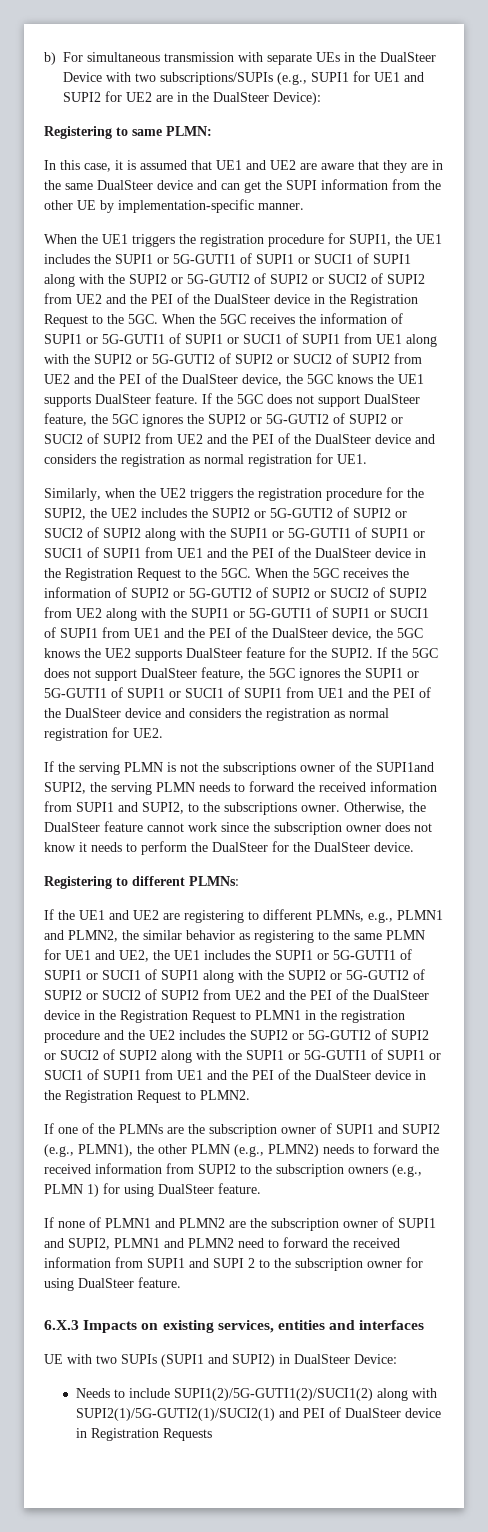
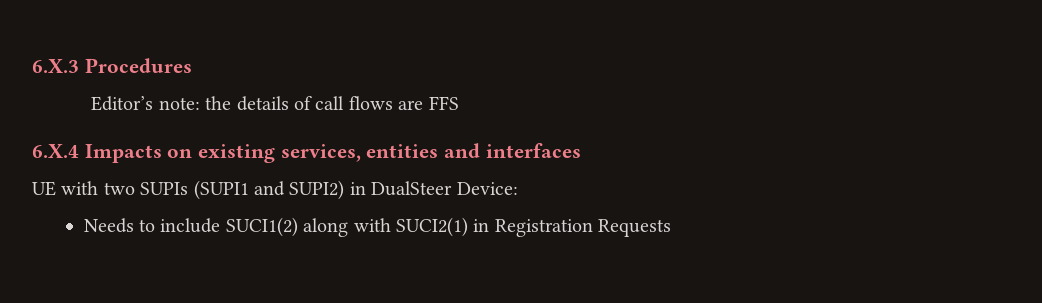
[44,52,436,65] [63,71,424,85] [63,91,321,105] [44,126,212,139] [44,160,443,173] [44,179,441,193] [44,199,304,213] [44,233,442,247] [44,253,411,264] [44,273,425,287] [44,293,418,307] [44,313,403,327] [44,333,437,347] [44,353,422,364] [44,373,424,386] [44,393,420,407] [44,413,403,427] [44,433,435,444] [44,453,367,467] [44,487,424,501] [44,507,407,520] [44,527,425,541] [44,547,426,558] [44,568,409,581] [44,587,427,598] [44,607,429,621] [44,627,423,640] [44,647,438,661] [44,667,419,681] [44,687,431,698] [44,708,389,721] [44,727,163,741] [44,761,434,775] [44,781,437,795] [44,801,426,815] [44,821,432,835] [44,841,414,855] [44,876,239,889] [44,909,443,923] [44,930,425,943] [44,949,412,962] [44,969,425,983] [44,989,429,1000] [44,1010,405,1023] [44,1029,429,1043] [44,1049,441,1063] [44,1069,426,1080] [44,1090,250,1103] [44,1123,440,1137] [44,1143,439,1157] [44,1163,422,1177] [44,1183,261,1197] [44,1217,436,1231] [44,1237,400,1250] [44,1257,423,1271] [44,1277,181,1291] [44,1320,79,1330] b) For simultaneous transmission with separate UEs in the DualSteer Device with two subscriptions/SUPIs (e.g., SUPI1 for UE1 and SUPI2 for UE2 are in the DualSteer Device): // Registering to same PLMN: // In this case, it is assumed that UE1 and UE2 are aware that they are in the same DualSteer device and can get the SUPI information from the other UE by implementation-specific manner. // When the UE1 triggers the registration procedure for SUPI1, the UE1 includes the SUPI1 or 5G-GUTI1 of SUPI1 or SUCI1 of SUPI1 along with the SUPI2 or 5G-GUTI2 of SUPI2 or SUCI2 of SUPI2 from UE2 and the PEI of the DualSteer device in the Registration Request to the 5GC. When the 5GC receives the information of SUPI1 or 5G-GUTI1 of SUPI1 or SUCI1 of SUPI1 from UE1 along with the SUPI2 or 5G-GUTI2 of SUPI2 or SUCI2 of SUPI2 from UE2 and the PEI of the DualSteer device, the 5GC knows the UE1 supports DualSteer feature. If the 5GC does not support DualSteer feature, the 5GC ignores the SUPI2 or 5G-GUTI2 of SUPI2 or SUCI2 of SUPI2 from UE2 and the PEI of the DualSteer device and considers the registration as normal registration for UE1. // Similarly, when the UE2 triggers the registration procedure for the SUPI2, the UE2 includes the SUPI2 or 5G-GUTI2 of SUPI2 or SUCI2 of SUPI2 along with the SUPI1 or 5G-GUTI1 of SUPI1 or SUCI1 of SUPI1 from UE1 and the PEI of the DualSteer device in the Registration Request to the 5GC. When the 5GC receives the information of SUPI2 or 5G-GUTI2 of SUPI2 or SUCI2 of SUPI2 from UE2 along with the SUPI1 or 5G-GUTI1 of SUPI1 or SUCI1 of SUPI1 from UE1 and the PEI of the DualSteer device, the 5GC knows the UE2 supports DualSteer feature for the SUPI2. If the 5GC does not support DualSteer feature, the 5GC ignores the SUPI1 or 5G-GUTI1 of SUPI1 or SUCI1 of SUPI1 from UE1 and the PEI of the DualSteer device and considers the registration as normal registration for UE2. // If the serving PLMN is not the subscriptions owner of the SUPI1and SUPI2, the serving PLMN needs to forward the received information from SUPI1 and SUPI2, to the subscriptions owner. Otherwise, the DualSteer feature cannot work since the subscription owner does not know it needs to perform the DualSteer for the DualSteer device. // Registering to different PLMNs: // If the UE1 and UE2 are registering to different PLMNs, e.g., PLMN1 and PLMN2, the similar behavior as registering to the same PLMN for UE1 and UE2, the UE1 includes the SUPI1 or 5G-GUTI1 of SUPI1 or SUCI1 of SUPI1 along with the SUPI2 or 5G-GUTI2 of SUPI2 or SUCI2 of SUPI2 from UE2 and the PEI of the DualSteer device in the Registration Request to PLMN1 in the registration procedure and the UE2 includes the SUPI2 or 5G-GUTI2 of SUPI2 or SUCI2 of SUPI2 along with the SUPI1 or 5G-GUTI1 of SUPI1 or SUCI1 of SUPI1 from UE1 and the PEI of the DualSteer device in the Registration Request to PLMN2. // If one of the PLMNs are the subscription owner of SUPI1 and SUPI2 (e.g., PLMN1), the other PLMN (e.g., PLMN2) needs to forward the received information from SUPI2 to the subscription owners (e.g., PLMN 1) for using DualSteer feature. // If none of PLMN1 and PLMN2 are the subscription owner of SUPI1 and SUPI2, PLMN1 and PLMN2 need to forward the received information from SUPI1 and SUPI 2 to the subscription owner for using DualSteer feature. // 6.X.3 -> [32,58,192,73] [91,96,459,111] [32,144,79,158] 6.X.3 Procedures // Editor’s note: the details of call flows are FFS // 6.X.4
[173,1388,437,1401] [75,1407,441,1421] SUPI1(2)/5G-GUTI1(2)/SUCI1(2) along with SUPI2(1)/5G-GUTI2(1)/SUCI2(1) and PEI of DualSteer device -> [225,217,469,237] SUCI1(2) along with SUCI2(1)

